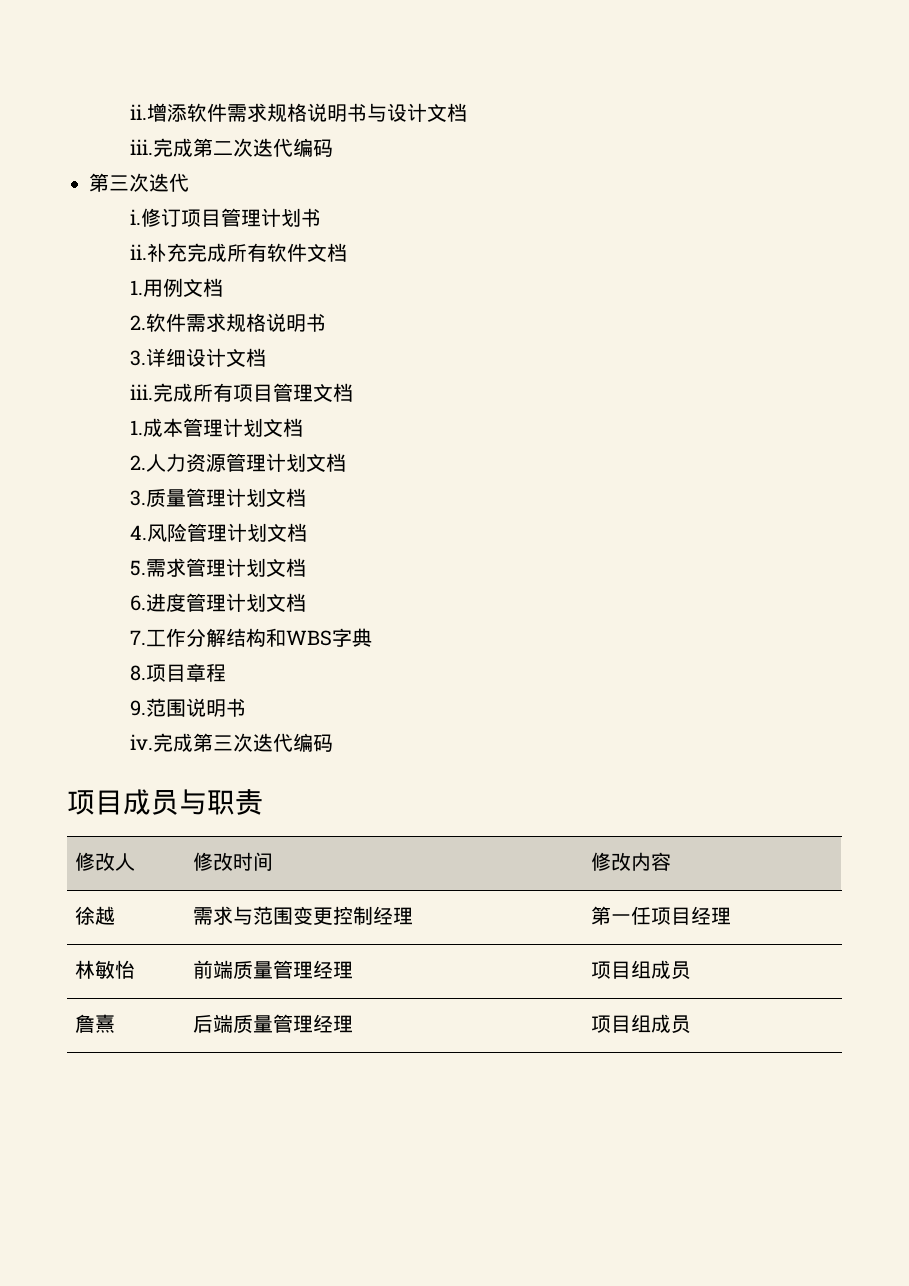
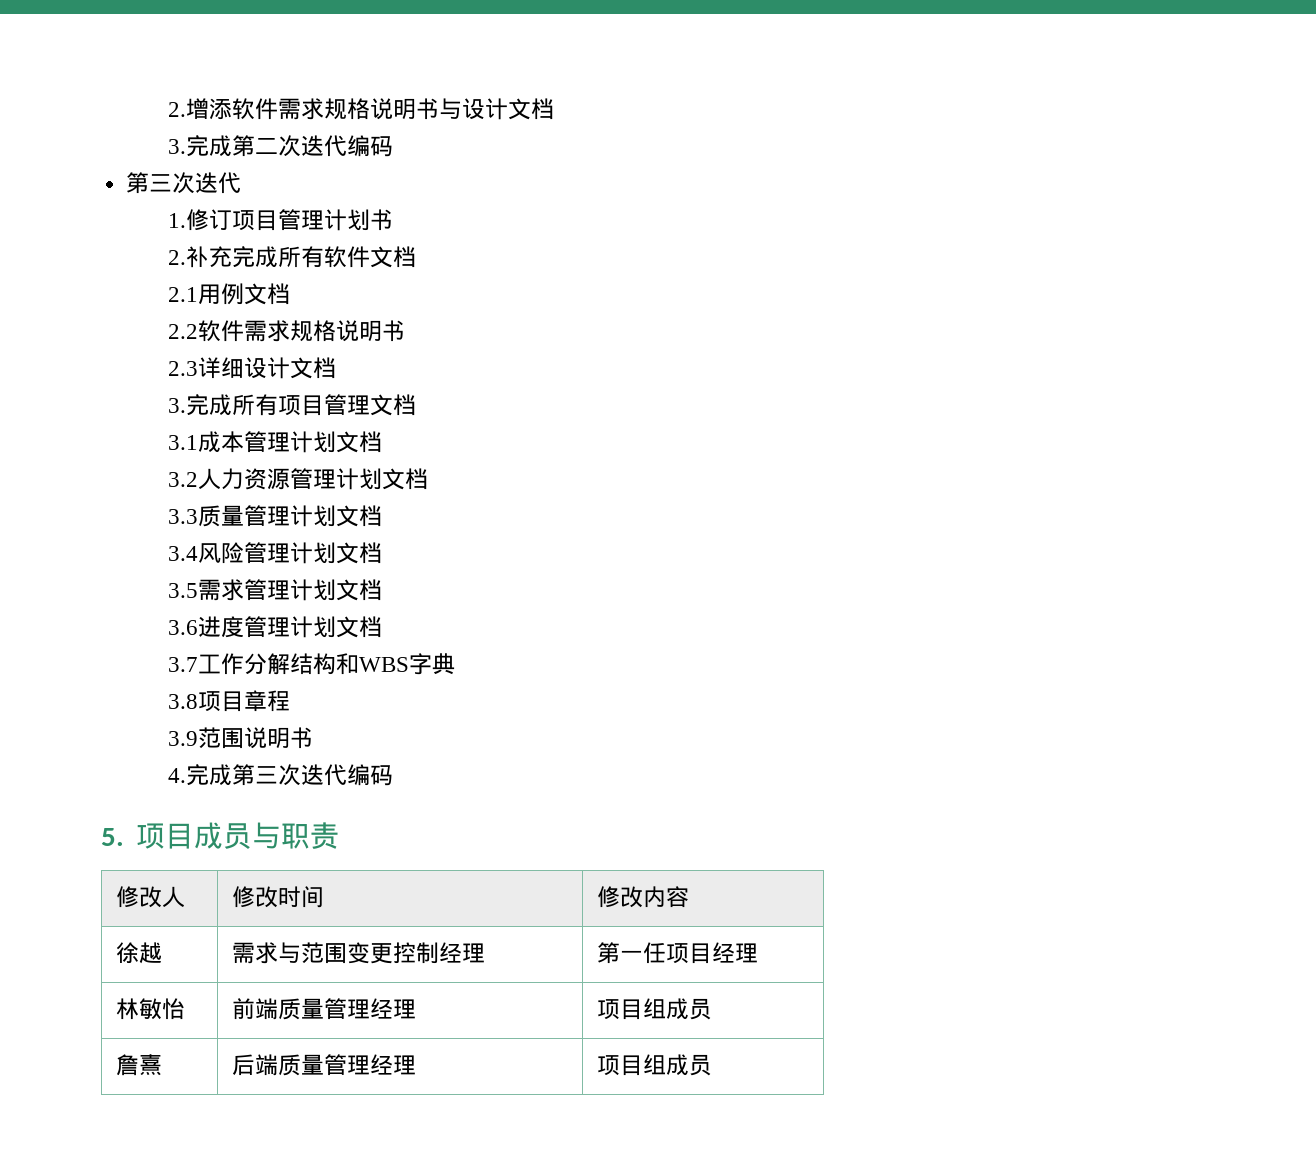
[130,104,148,120] ii. -> [167,102,186,117] 2.
[130,139,154,155] iii. -> [167,139,186,154] 3.
[130,209,142,225] i. -> [167,213,186,228] 1.
[130,244,148,260] ii. -> [167,250,186,265] 2.
[130,280,144,295] 1. -> [167,287,198,302] 2.1
[130,315,147,330] 2. -> [167,324,198,339] 2.2
[130,350,147,366] 3. -> [167,361,198,376] 2.3
[130,384,154,400] iii. -> [167,398,186,413] 3.
[130,420,144,435] 1. -> [167,435,198,450] 3.1
[130,455,147,470] 2. -> [167,472,198,487] 3.2
[130,490,147,506] 3. -> [167,509,198,524] 3.3
[130,525,148,540] 4. -> [167,546,198,561] 3.4
[130,560,147,576] 5. -> [167,583,198,598] 3.5
[130,595,147,611] 6. -> [167,620,198,635] 3.6
[130,630,147,645] 7. -> [167,657,198,672] 3.7
[130,665,147,681] 8. -> [167,694,198,709] 3.8
[130,700,147,716] 9. -> [167,731,198,746] 3.9
[130,734,154,750] iv. -> [167,768,186,783] 4.
(334, 743) none -> [101,828,124,846] 5.

